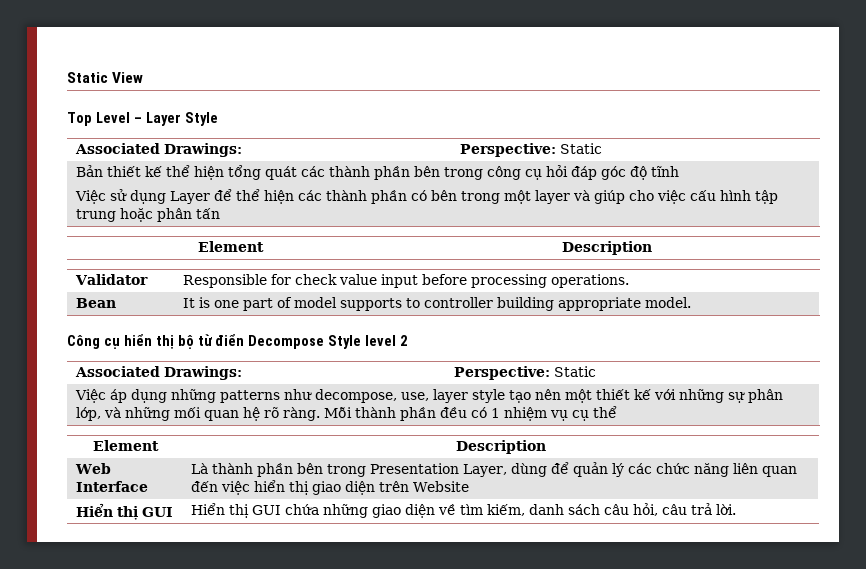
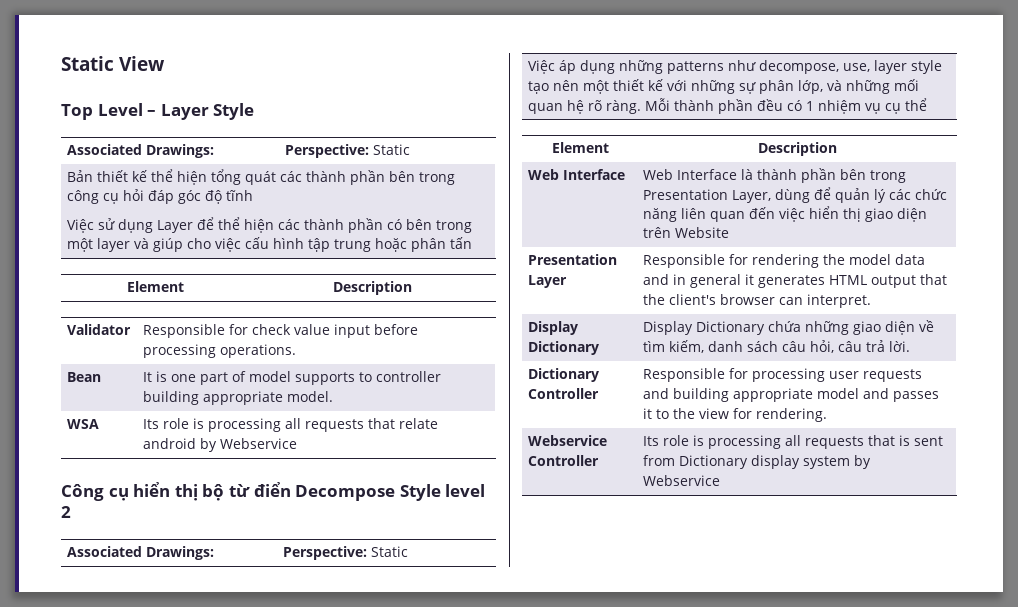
(691, 302) none -> [67,419,100,429] [143,418,439,432] [143,438,298,452] // WSA | Its role is processing all requests that relate android by Webservice
[190,463,208,474] Là -> [643,169,754,180] Web Interface là
[75,503,173,520] [190,503,281,518] Hiển thị GUI | Hiển thị GUI -> [528,254,618,265] [528,275,568,288] [643,254,926,268] [643,274,948,288] [643,294,872,308] [528,321,579,335] [528,341,600,355] [643,321,766,335] Presentation Layer | Responsible for rendering the model data and in general it generates HTML output that the client's browser can interpret. // Display Dictionary | Display Dictionary
(736, 509) none -> [528,368,600,382] [528,388,600,399] [643,368,923,382] [643,388,940,402] [643,408,828,422] [528,435,608,446] [528,455,600,466] [643,435,944,449] [643,455,872,469] [643,475,721,486] // Dictionary Controller | Responsible for processing user requests and building appropriate model and passes it to the view for rendering. // Webservice Controller | Its role is processing all requests that is sent from Dictionary display system by Webservice

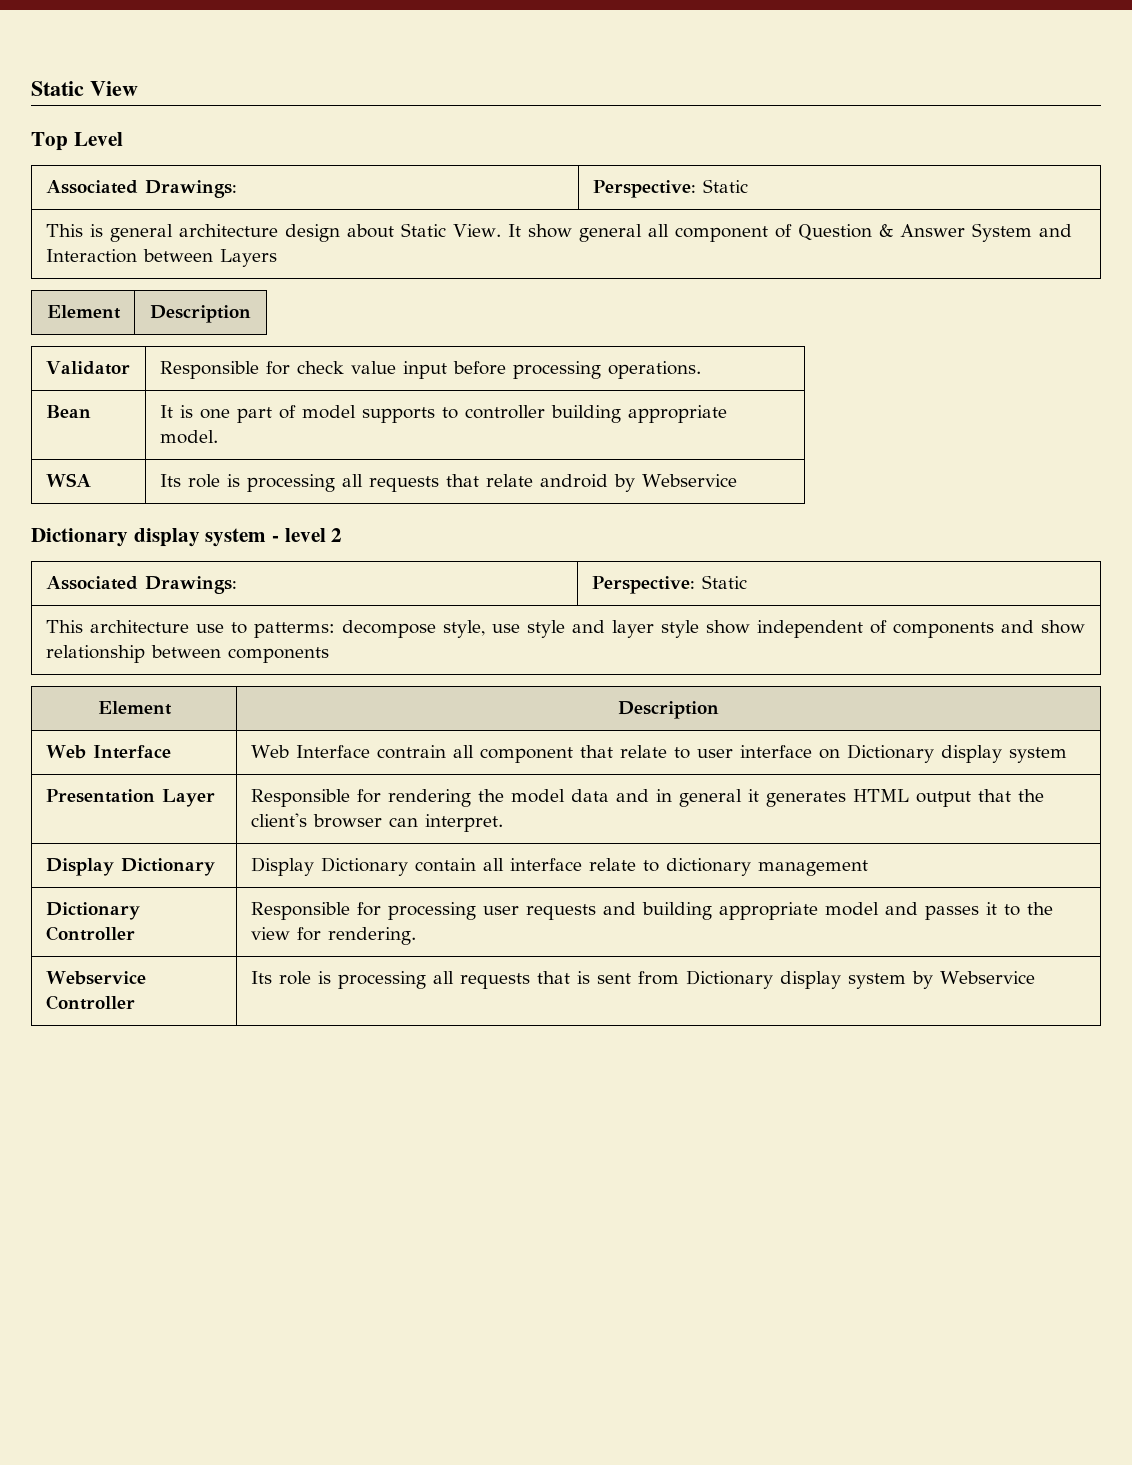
[147,103,255,120] [67,144,215,158] [285,144,411,158] [67,169,456,185] [67,189,254,204] [67,217,473,233] [67,237,473,252] – Layer Style // Associated Drawings: | Perspective: Static // Bản thiết kế thể hiện tổng quát các thành phần bên trong công cụ hỏi đáp góc độ tĩnh // Việc sử dụng Layer để thể hiện các thành phần có bên trong một layer và giúp cho việc cấu hình tập trung hoặc phân tấn -> [45,180,237,198] [592,179,748,198] [45,223,1072,242] [45,249,277,267] // Associated Drawings: | Perspective: Static // This is general architecture design about Static View. It show general all component of Question & Answer System and Interaction between Layers
[61,482,441,501] Công cụ hiển thị bộ từ điển Decompose Style -> [31,528,280,547] Dictionary display system -
[528,60,943,74] [528,79,920,94] [528,98,928,114] Việc áp dụng những patterns như decompose, use, layer style tạo nên một thiết kế với những sự phân lớp, và những mối quan hệ rõ ràng. Mỗi thành phần đều có 1 nhiệm vụ cụ thể -> [45,620,1085,638] [45,645,329,663] This architecture use to patterms: decompose style, use style and layer style show independent of components and show relationship between components
[741,168,907,183] [643,187,948,203] [643,206,928,222] [643,227,730,238] là thành phần bên trong Presentation Layer, dùng để quản lý các chức năng liên quan đến việc hiển thị giao diện trên Website -> [376,744,1067,763] contrain all component that relate to user interface on Dictionary display system
[768,320,935,335] [643,340,911,353] chứa những giao diện về tìm kiếm, danh sách câu hỏi, câu trả lời. -> [414,858,868,876] contain all interface relate to dictionary management

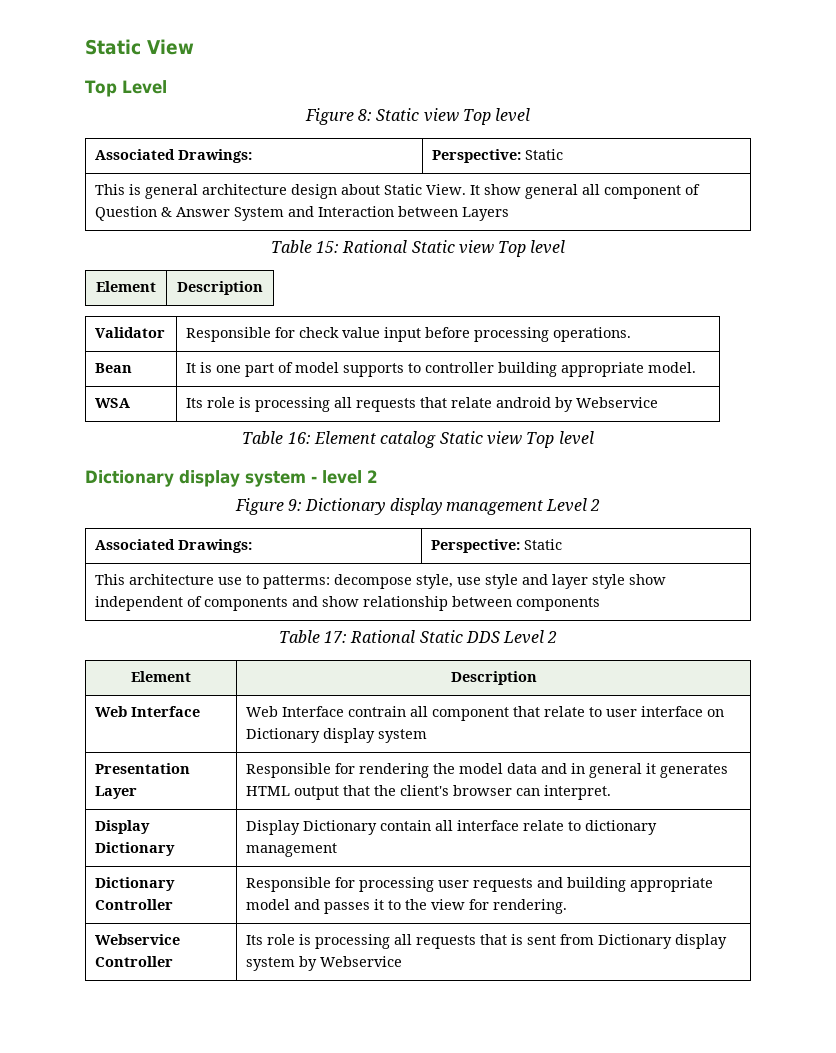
(123, 139) none -> [304,108,531,125] // Figure 8: Static view Top level
(277, 258) none -> [270,240,566,257] // Table 15: Rational Static view Top level
(737, 480) none -> [242,431,594,448] // Table 16: Element catalog Static view Top level
(343, 535) none -> [234,498,601,515] // Figure 9: Dictionary display management Level 2
(329, 655) none -> [278,630,558,644] // Table 17: Rational Static DDS Level 2

